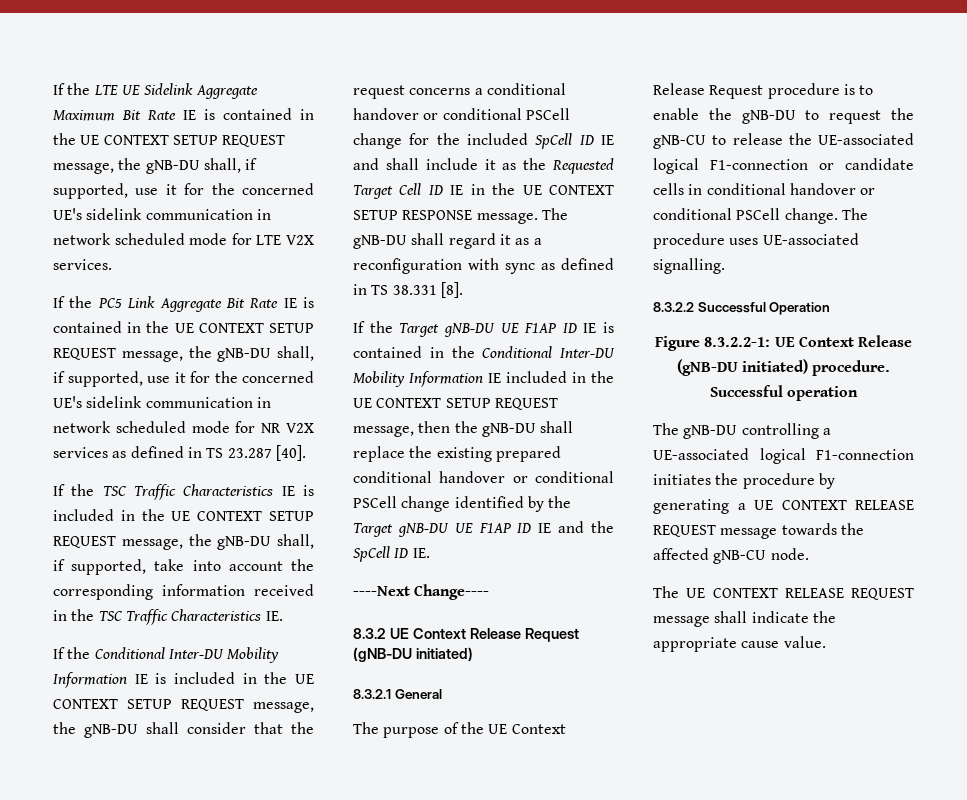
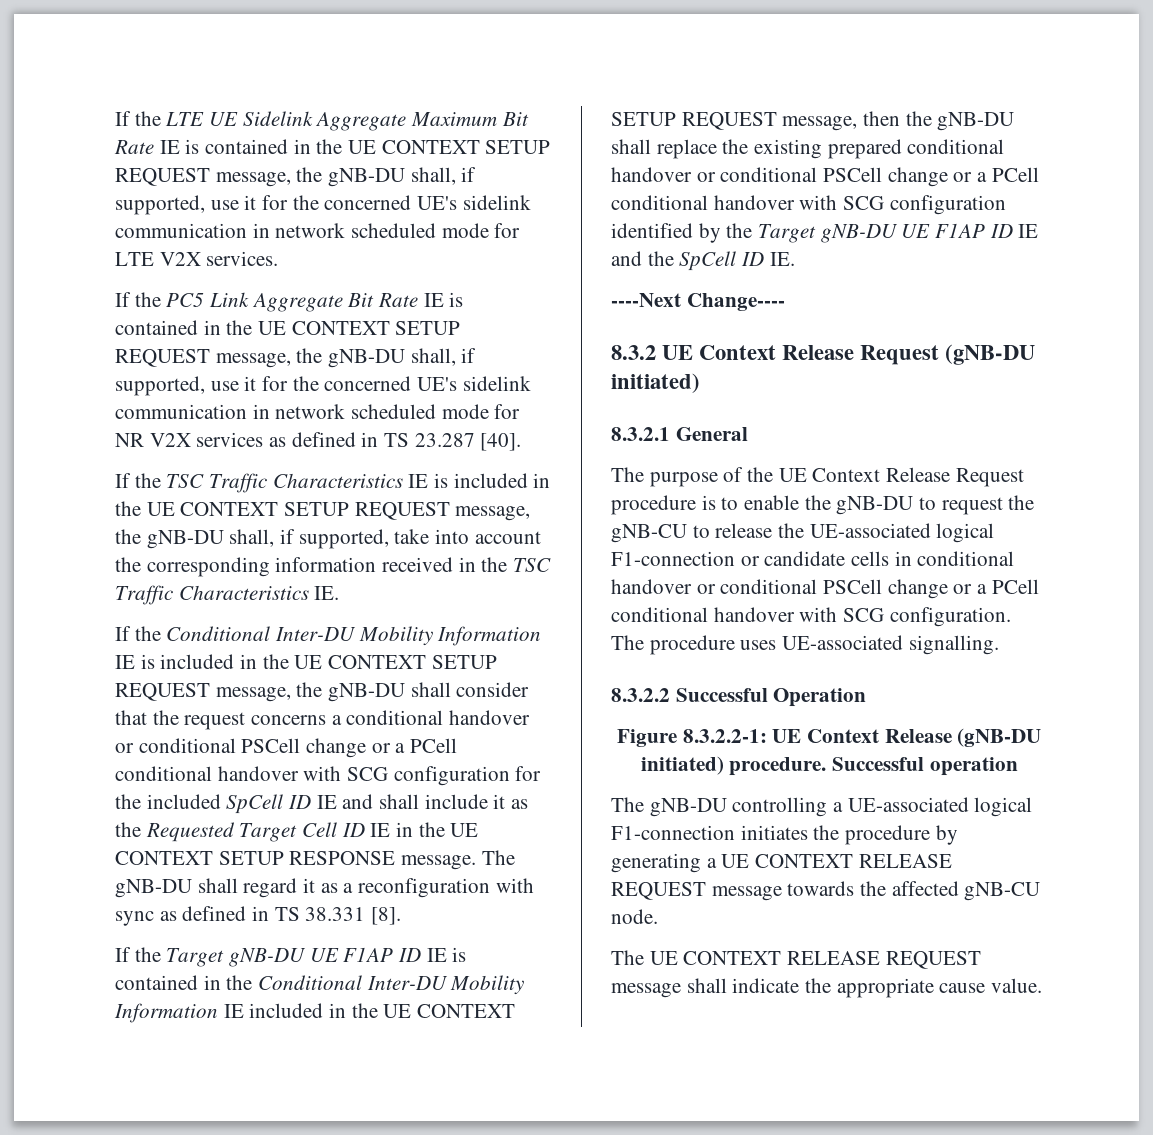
(402, 141) none -> [371,738,458,753] [115,766,510,786] or a PCell conditional handover with SCG configuration
(451, 504) none -> [953,167,1039,182] [611,195,1006,215] or a PCell conditional handover with SCG configuration
[784,208,838,224] change. -> [887,579,1039,599] [611,607,1011,627] change or a PCell conditional handover with SCG configuration.

